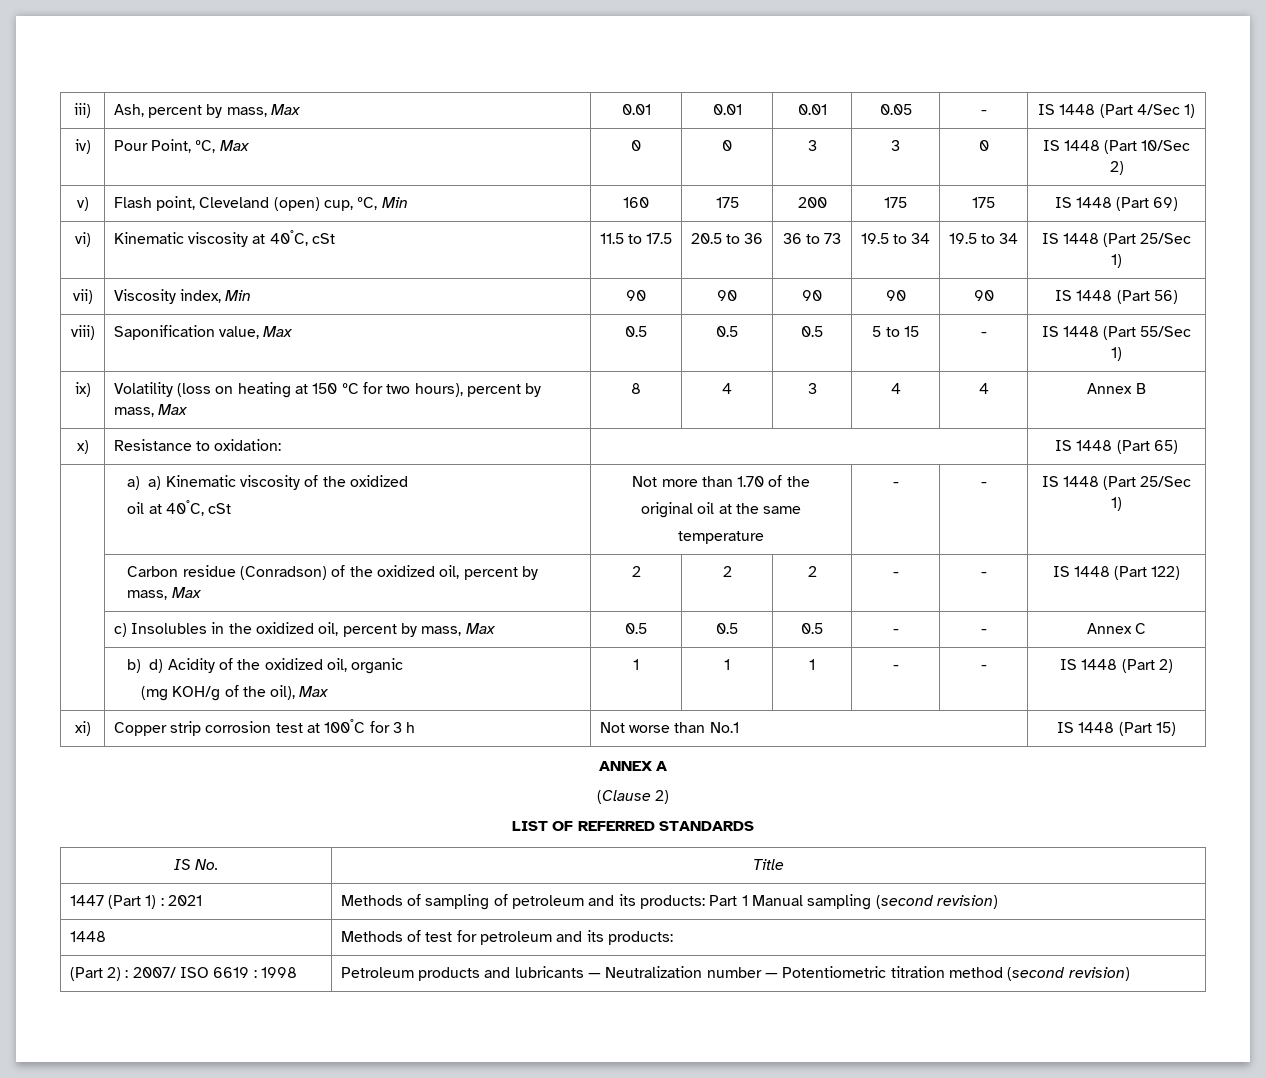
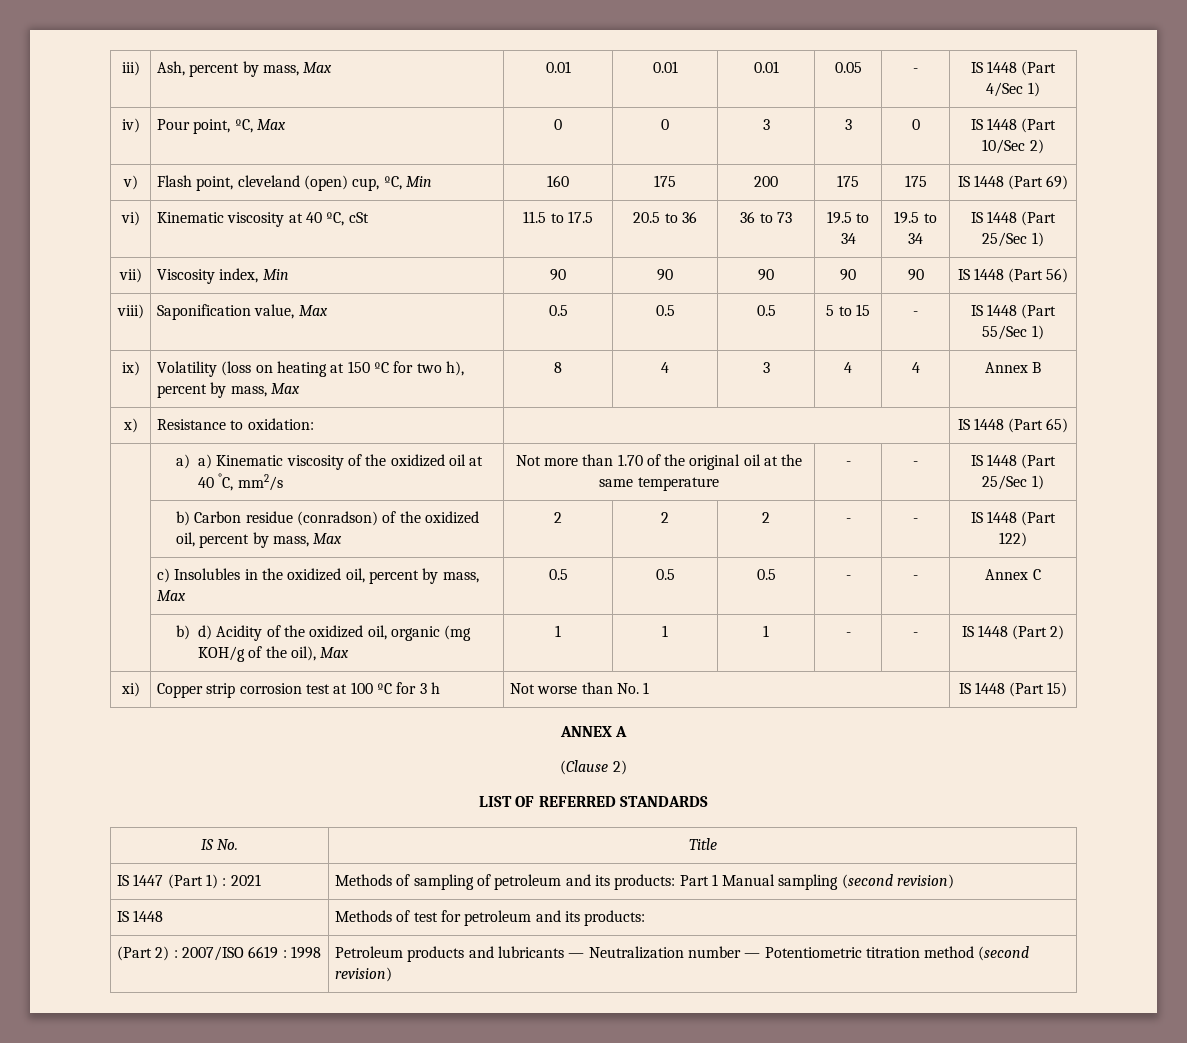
[150,139,191,153] Point, -> [193,119,231,134] point,
[199,197,270,208] Cleveland -> [237,175,300,187] cleveland
[269,230,308,246] 40°C, -> [305,212,345,226] 40 ºC,
[414,383,463,397] hours), -> [445,361,464,376] h),
[127,500,232,516] // oil at 40°C, cSt -> [448,454,484,466] [198,473,283,491] oil at 40 °C, mm2/s
(810, 481) // -> (686, 460) none
(802, 510) // -> (634, 483) none
(1122, 504) none -> [176,511,191,526] b)
[239,566,327,580] (Conradson) -> [296,511,378,526] (conradson)
(404, 666) // -> (440, 633) none
[324,719,366,733] 100°C -> [350,682,392,694] 100 ºC
[709,722,739,733] No.1 -> [616,682,650,694] No. 1
(785, 864) none -> [116,875,129,886] IS
(998, 902) none -> [116,911,129,922] IS
[132,967,209,978] 2007/ ISO -> [181,946,244,961] 2007/ISO

